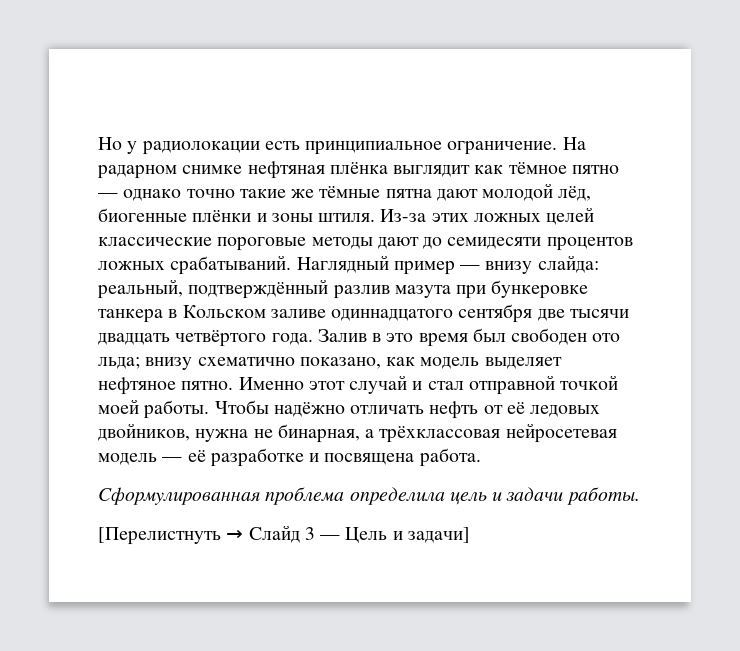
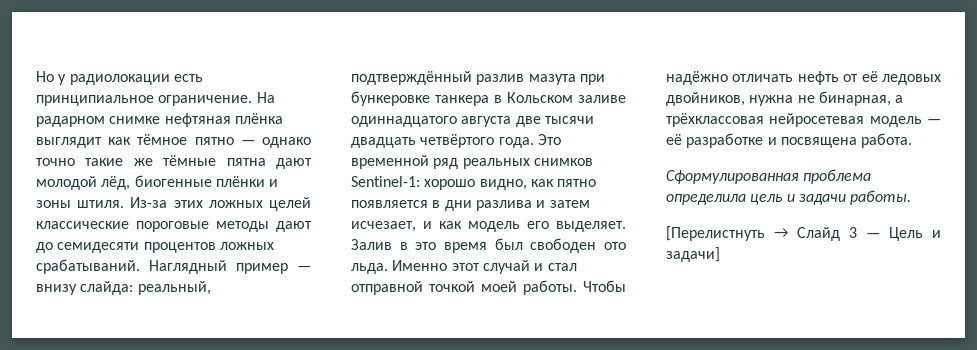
[458,304,533,323] сентября -> [461,116,512,127] августа
(313, 339) none -> [537,134,561,145] [351,155,593,169] [351,176,597,190] [351,200,590,211] [351,221,626,232] Это временной ряд реальных снимков Sentinel-1: хорошо видно, как пятно появляется в дни разлива и затем исчезает, и как модель его выделяет.
[98,357,562,370] [98,377,234,395] льда; внизу схематично показано, как модель выделяет нефтяное пятно. -> [351,263,388,274] льда.

